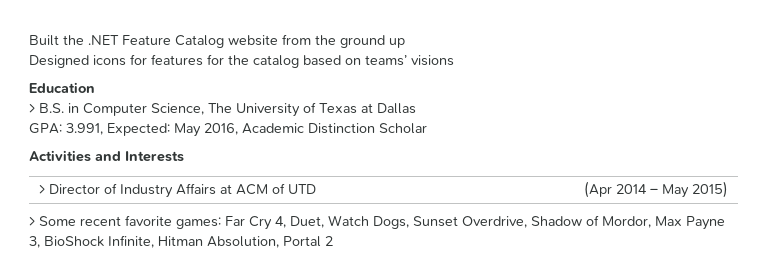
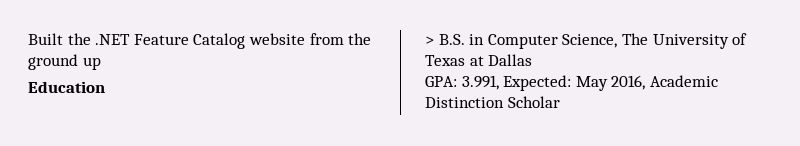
[29,54,454,68] // Designed icons for features for the catalog based on teams’ visions -> (101, 63) none
[29,150,184,162] [38,183,316,198] [584,181,729,198] [29,215,725,230] [29,235,333,248] // Activities and Interests // > Director of Industry Affairs at ACM of UTD | (Apr 2014 – May 2015) // > Some recent favorite games: Far Cry 4, Duet, Watch Dogs, Sunset Overdrive, Shadow of Mordor, Max Payne 3, BioShock Infinite, Hitman Absolution, Portal 2 -> (560, 102) none

